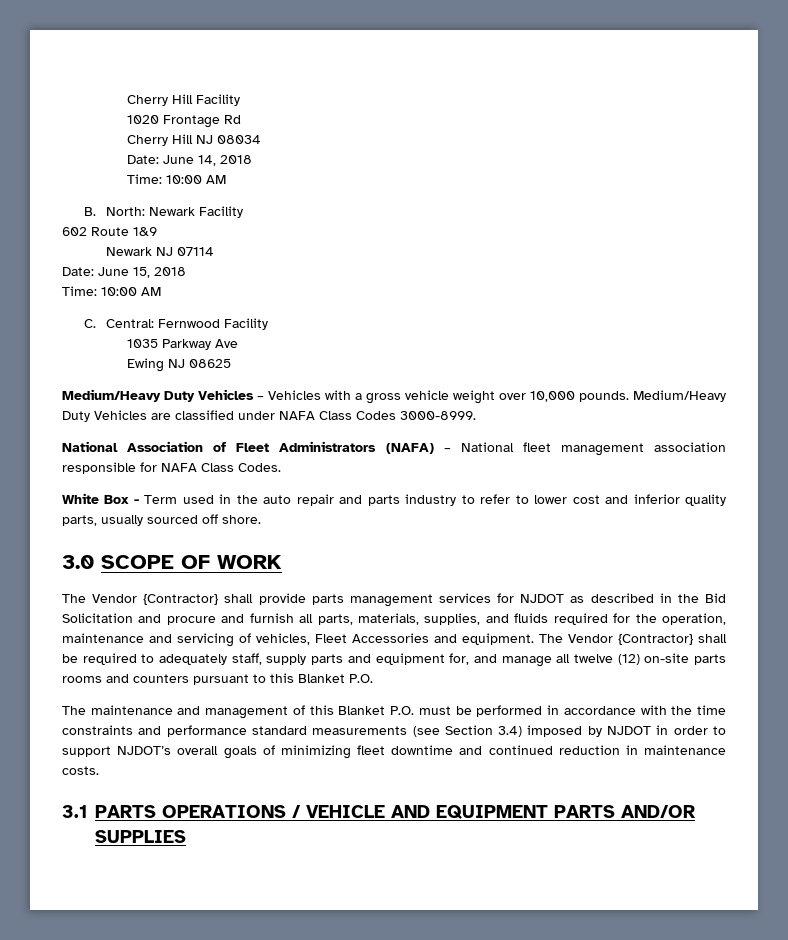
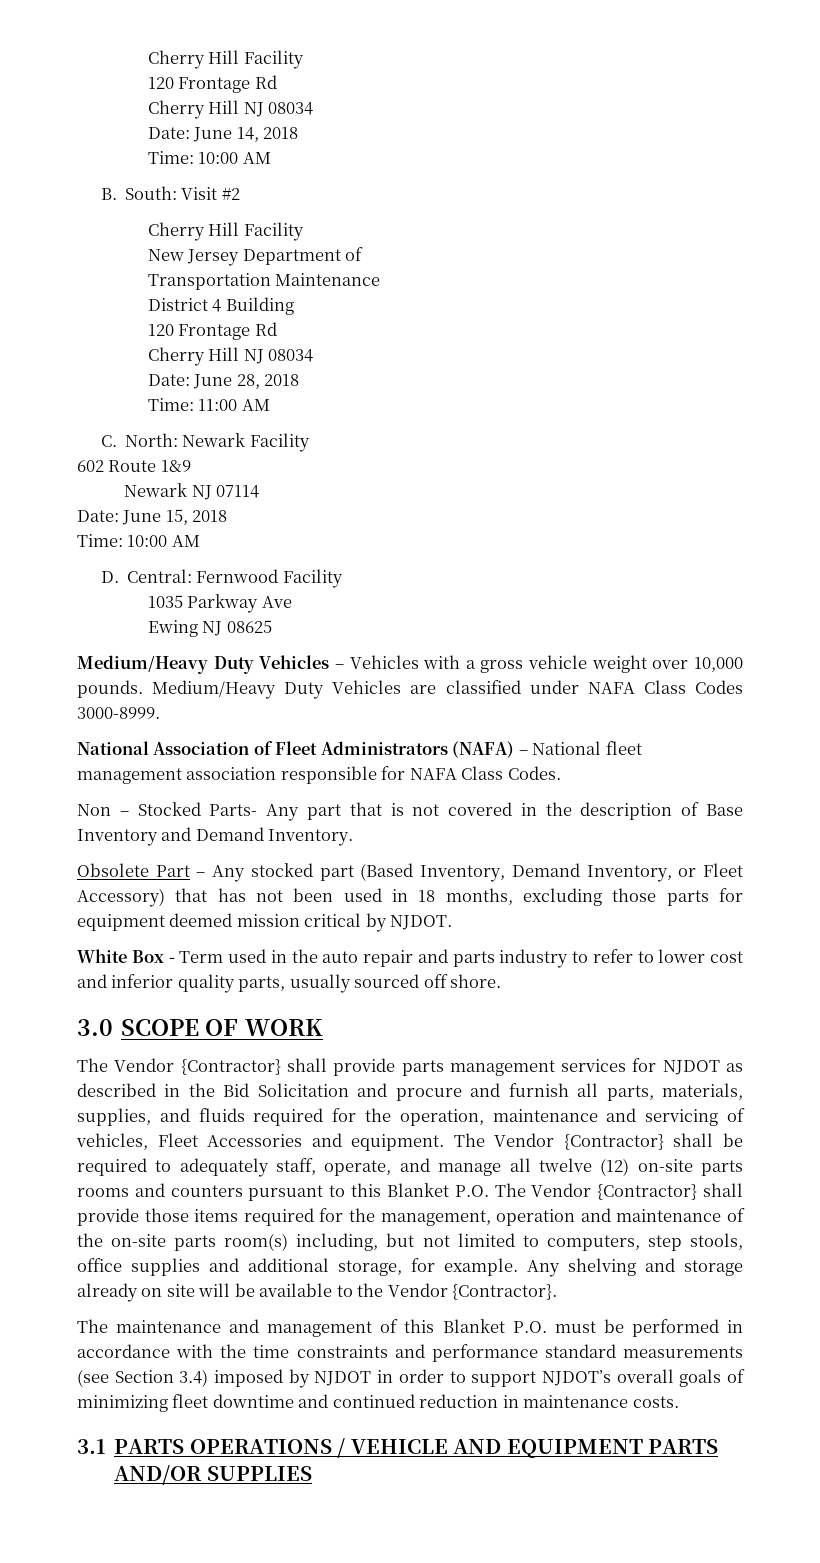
[127,94,241,106] [127,115,160,124] Cherry Hill Facility // 1020 -> [147,50,304,69] [147,77,174,89] Cherry Hill Facility // 120
(96, 211) none -> [124,186,240,200] [147,222,304,241] [147,247,363,266] [147,273,381,290] [147,297,294,315] [147,322,277,340] [147,347,313,366] [147,374,299,389] [147,398,270,411] [100,435,117,447] South: Visit #2 // Cherry Hill Facility // New Jersey Department of // Transportation Maintenance // District 4 Building // 120 Frontage Rd // Cherry Hill NJ 08034 // Date: June 28, 2018 // Time: 11:00 AM // C.
[83,319,96,328] C. -> [100,571,119,583] D.
(281, 467) none -> [77,802,743,821] [77,827,354,846] [77,863,744,882] [77,888,744,907] [77,913,453,932] // Non – Stocked Parts- Any part that is not covered in the description of Base Inventory and Demand Inventory. // Obsolete Part – Any stocked part (Based Inventory, Demand Inventory, or Fleet Accessory) that has not been used in 18 months, excluding those parts for equipment deemed mission critical by NJDOT.
[266,653,470,665] supply parts and equipment for, -> [324,1160,392,1176] operate,
(373, 678) none -> [494,1183,743,1200] [77,1208,746,1226] [77,1233,743,1251] [77,1258,743,1277] [77,1283,558,1302] The Vendor {Contractor} shall provide those items required for the management, operation and maintenance of the on-site parts room(s) including, but not limited to computers, step stools, office supplies and additional storage, for example. Any shelving and storage already on site will be available to the Vendor {Contractor}.

